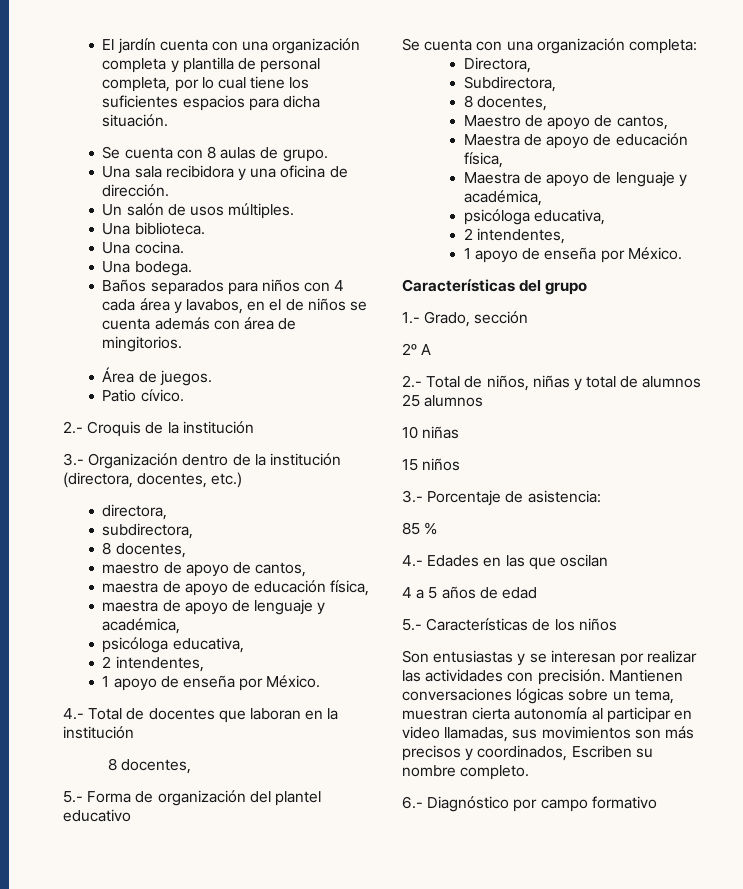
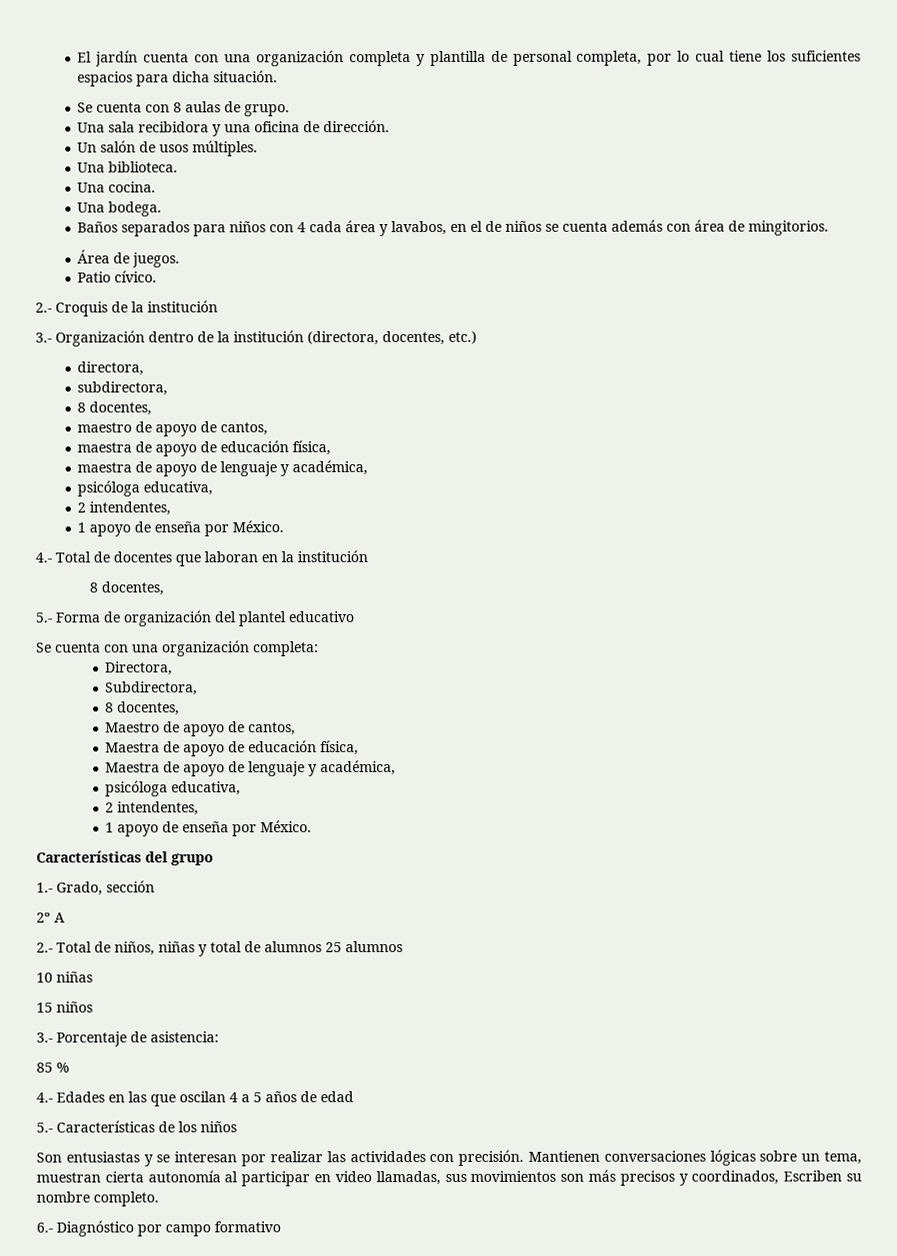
(608, 560) // -> (226, 1097) none

